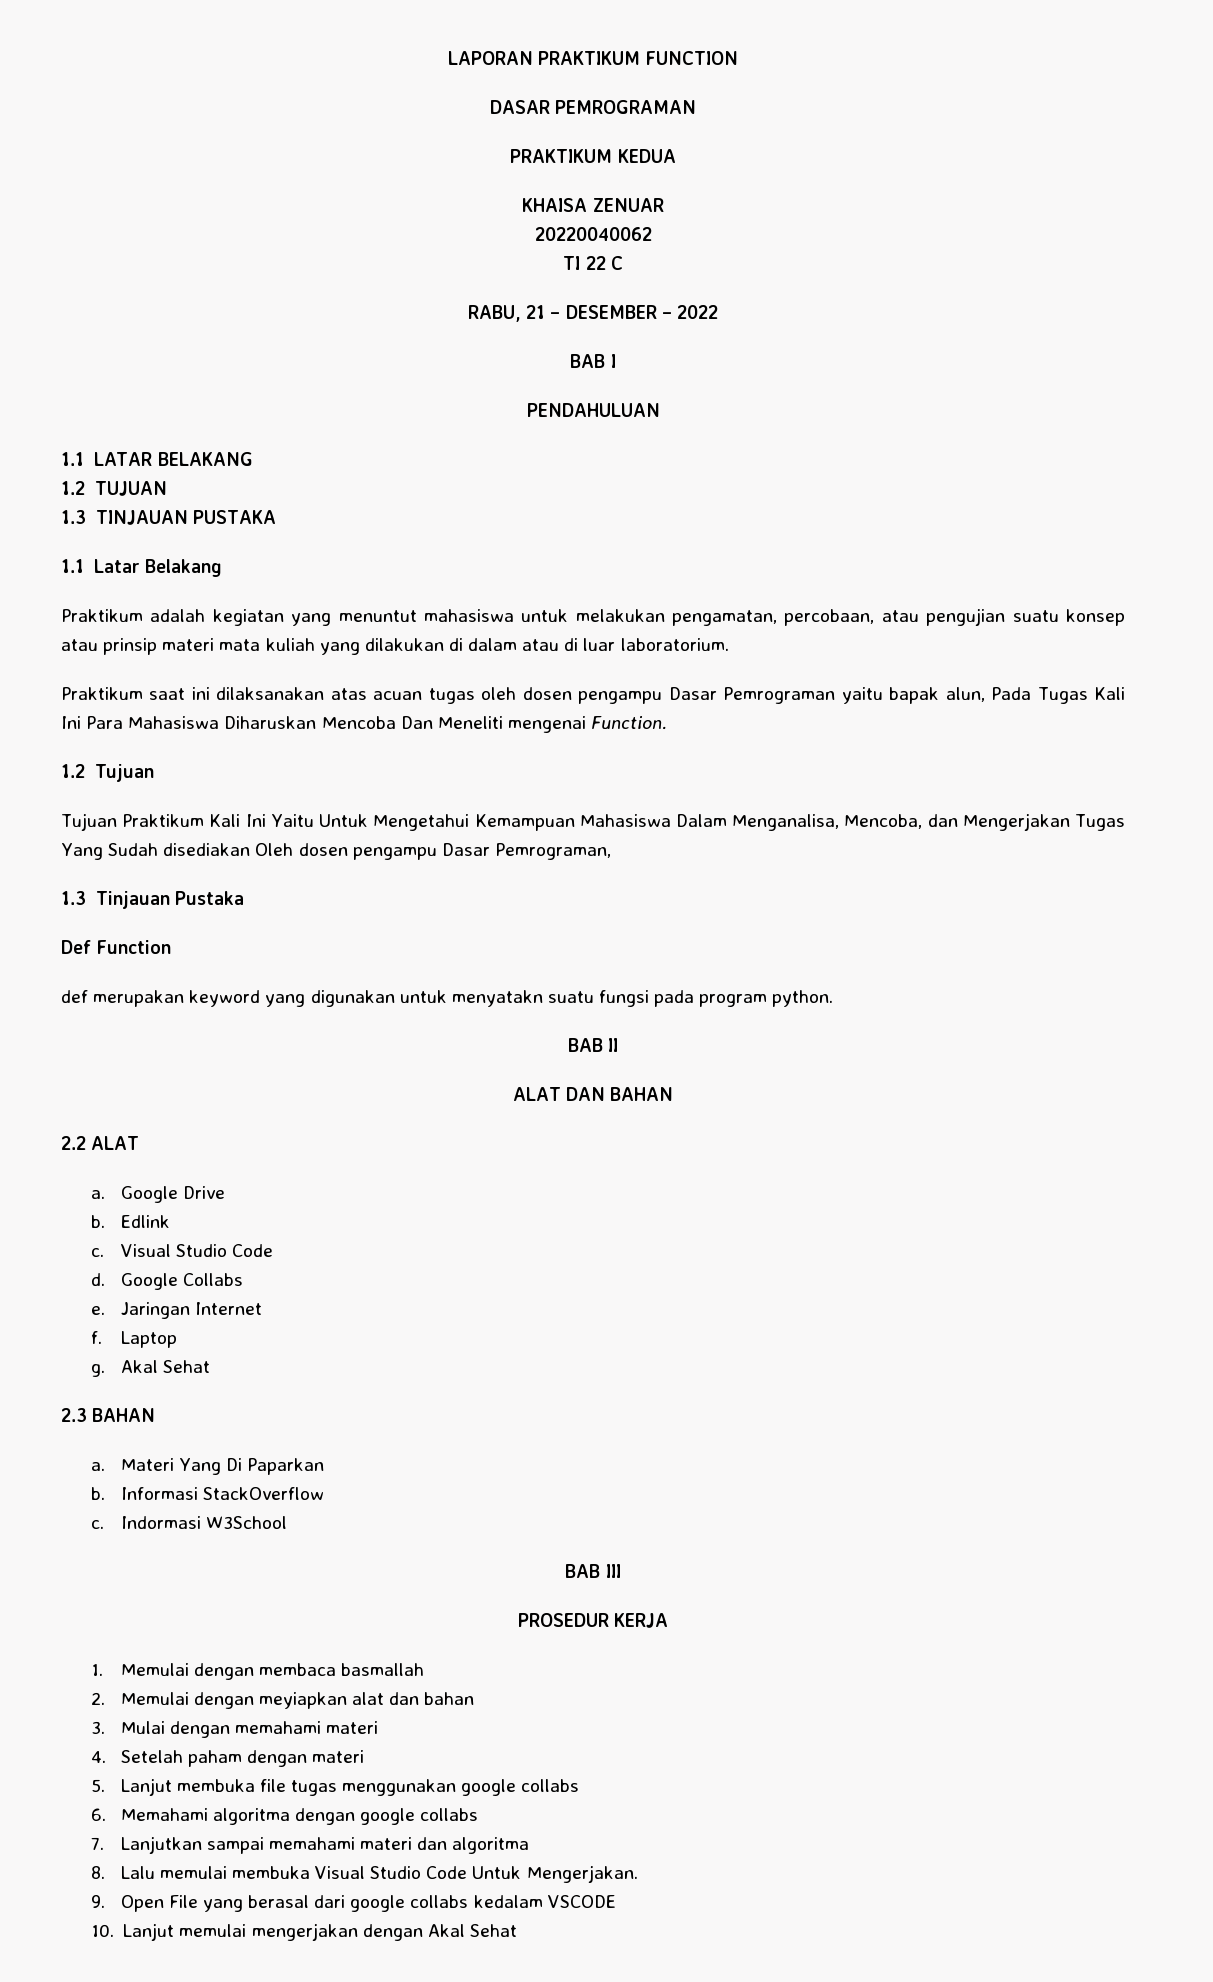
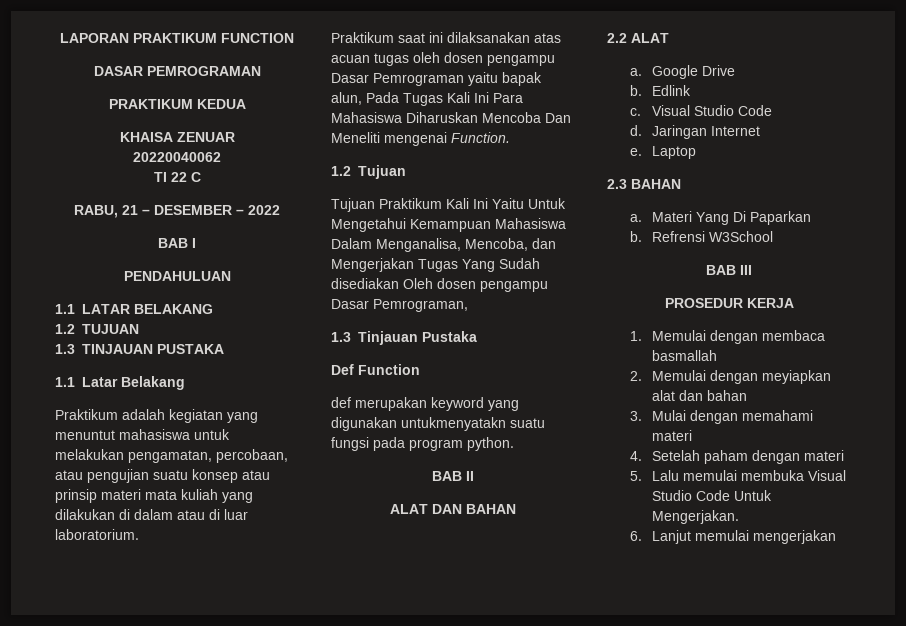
[399,990,543,1007] untuk menyatakn -> [401,417,506,431] untukmenyatakn
[120,1273,243,1290] [90,1306,105,1315] Google Collabs // e. -> (642, 130) none
[90,1331,102,1344] f. -> [629,148,642,156] e.
[90,1360,210,1377] // g. Akal Sehat -> (697, 152) none
[120,1487,324,1500] [90,1516,201,1529] Informasi StackOverflow // c. Indormasi -> [652,231,706,242] Refrensi
[120,1778,580,1796] [90,1808,479,1825] [90,1836,530,1854] [90,1866,105,1879] Lanjut membuka file tugas menggunakan google collabs // 6. Memahami algoritma dengan google collabs // 7. Lanjutkan sampai memahami materi dan algoritma // 8. -> (642, 476) none
[90,1895,616,1912] [90,1923,518,1941] 9. Open File yang berasal dari google collabs kedalam VSCODE // 10. Lanjut memulai mengerjakan dengan Akal Sehat -> [629,530,837,544] 6. Lanjut memulai mengerjakan

